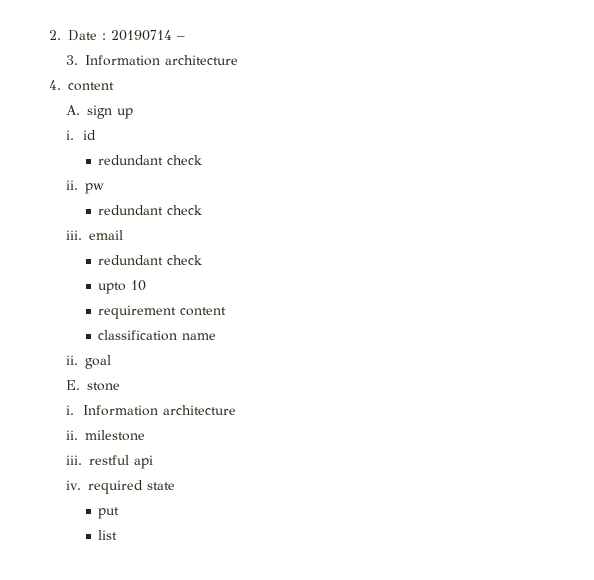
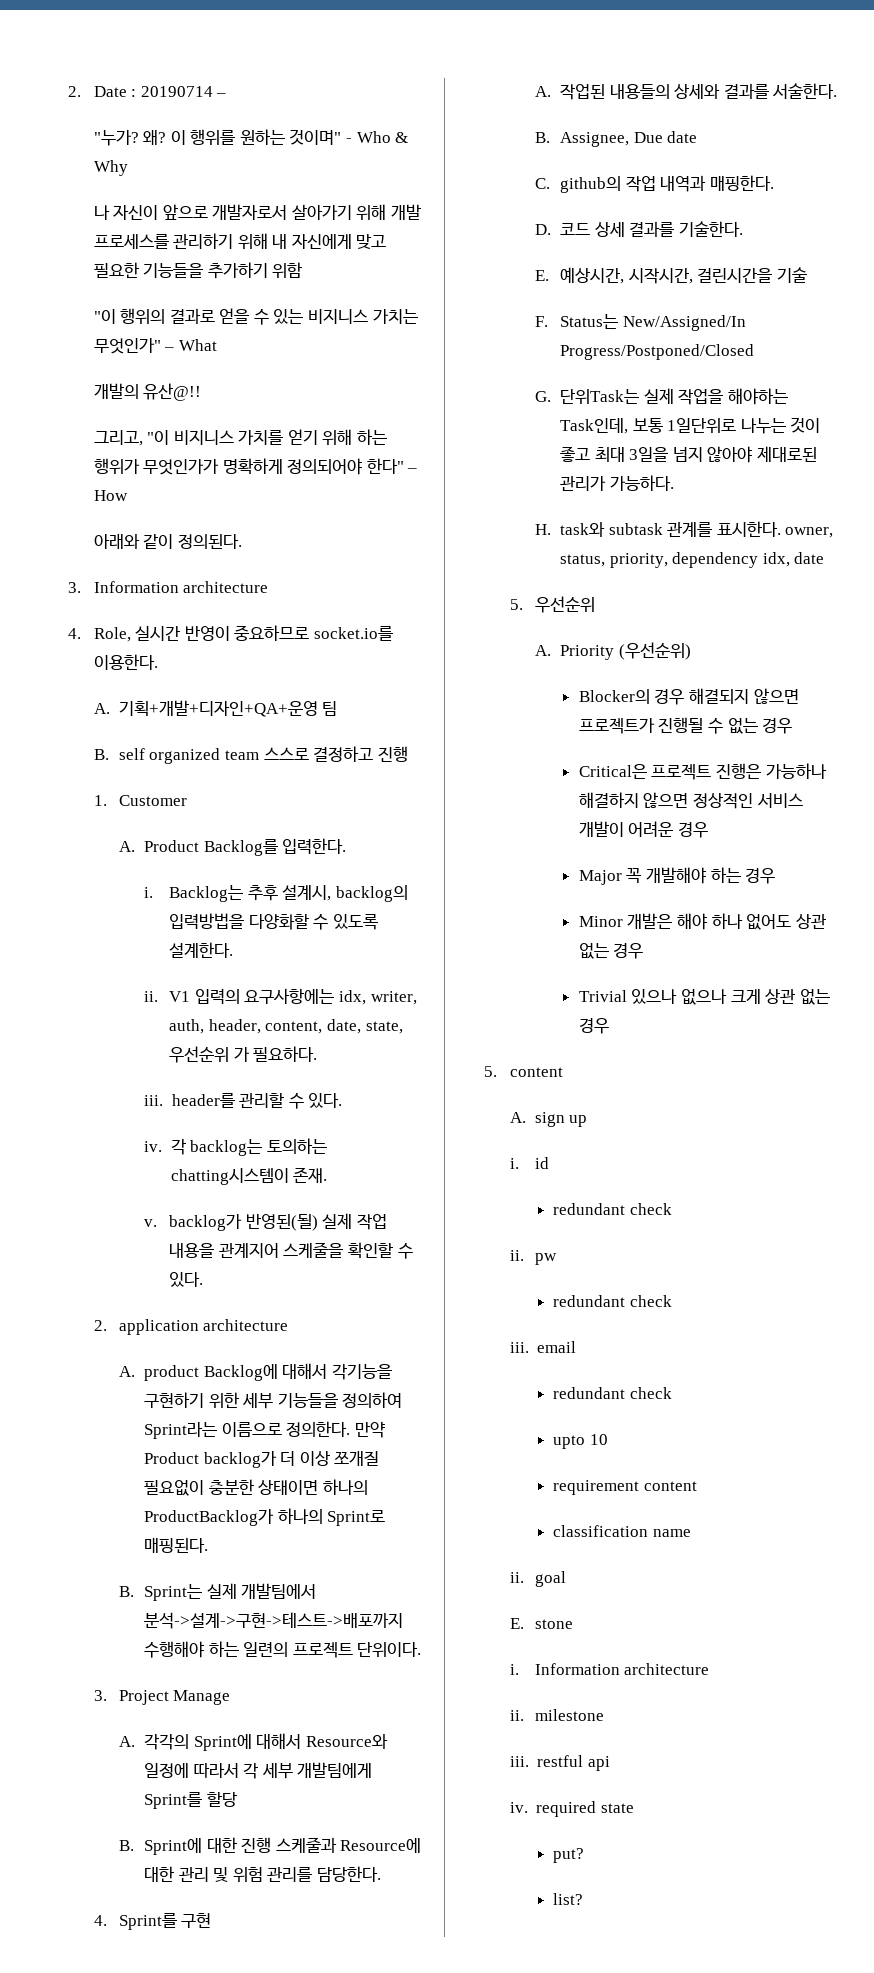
[65,55,238,66] [48,80,61,90] 3. Information architecture // 4. -> [93,129,409,146] [93,160,128,176] [93,204,422,221] [93,233,387,250] [93,262,303,279] [93,308,418,325] [93,338,217,354] [93,383,202,401] [93,429,388,446] [93,458,418,475] [93,490,128,501] [93,534,242,549] [68,581,269,593] [68,625,393,642] [93,654,158,670] [93,700,338,717] [93,746,408,764] [93,795,187,806] [118,838,347,856] [144,885,409,902] [169,913,379,930] [169,942,234,958] [144,988,417,1005] [169,1019,403,1034] [169,1046,318,1063] [144,1092,343,1109] [144,1138,327,1156] [170,1167,328,1185] [144,1213,388,1231] [169,1242,413,1259] [169,1272,204,1287] [93,1319,289,1335] [118,1363,392,1381] [144,1392,403,1409] [144,1421,385,1439] [144,1451,380,1468] [144,1479,368,1496] [144,1508,386,1526] [144,1538,209,1553] [118,1583,317,1601] [144,1612,404,1629] [144,1641,422,1658] [93,1690,231,1705] [118,1733,388,1751] [144,1762,373,1779] [144,1791,237,1809] [118,1837,422,1855] [144,1866,381,1883] [93,1913,212,1930] [534,83,838,100] [534,131,698,147] [534,175,774,193] [534,221,743,237] [534,267,807,284] [534,314,746,331] [560,344,755,360] [534,388,788,405] [560,417,821,434] [560,446,817,463] [560,475,674,491] [534,521,834,538] [560,552,825,568] [509,596,595,613] [534,642,691,660] [578,688,799,705] [578,717,793,734] [578,763,827,780] [578,792,803,809] [578,821,708,838] [578,867,776,885] [578,913,826,930] [578,943,644,959] [578,989,830,1005] [578,1018,609,1034] [484,1066,498,1077] "누가? 왜? 이 행위를 원하는 것이며" - Who & Why // 나 자신이 앞으로 개발자로서 살아가기 위해 개발 프로세스를 관리하기 위해 내 자신에게 맞고 필요한 기능들을 추가하기 위함 // "이 행위의 결과로 얻을 수 있는 비지니스 가치는 무엇인가" – What // 개발의 유산@!! // 그리고, "이 비지니스 가치를 얻기 위해 하는 행위가 무엇인가가 명확하게 정의되어야 한다" – How // 아래와 같이 정의된다. // 3. Information architecture // 4. Role, 실시간 반영이 중요하므로 socket.io를 이용한다. // A. 기획+개발+디자인+QA+운영 팀 // B. self organized team 스스로 결정하고 진행 // 1. Customer // A. Product Backlog를 입력한다. // i. Backlog는 추후 설계시, backlog의 입력방법을 다양화할 수 있도록 설계한다. // ii. V1 입력의 요구사항에는 idx, writer, auth, header, content, date, state, 우선순위 가 필요하다. // iii. header를 관리할 수 있다. // iv. 각 backlog는 토의하는 chatting시스템이 존재. // v. backlog가 반영된(될) 실제 작업 내용을 관계지어 스케줄을 확인할 수 있다. // 2. application architecture // A. product Backlog에 대해서 각기능을 구현하기 위한 세부 기능들을 정의하여 Sprint라는 이름으로 정의한다. 만약 Product backlog가 더 이상 쪼개질 필요없이 충분한 상태이면 하나의 ProductBacklog가 하나의 Sprint로 매핑된다. // B. Sprint는 실제 개발팀에서 분석->설계->구현->테스트->배포까지 수행해야 하는 일련의 프로젝트 단위이다. // 3. Project Manage // A. 각각의 Sprint에 대해서 Resource와 일정에 따라서 각 세부 개발팀에게 Sprint를 할당 // B. Sprint에 대한 진행 스케줄과 Resource에 대한 관리 및 위험 관리를 담당한다. // 4. Sprint를 구현 // A. 작업된 내용들의 상세와 결과를 서술한다. // B. Assignee, Due date // C. github의 작업 내역과 매핑한다. // D. 코드 상세 결과를 기술한다. // E. 예상시간, 시작시간, 걸린시간을 기술 // F. Status는 New/Assigned/In Progress/Postponed/Closed // G. 단위Task는 실제 작업을 해야하는 Task인데, 보통 1일단위로 나누는 것이 좋고 최대 3일을 넘지 않아야 제대로된 관리가 가능하다. // H. task와 subtask 관계를 표시한다. owner, status, priority, dependency idx, date // 5. 우선순위 // A. Priority (우선순위) // Blocker의 경우 해결되지 않으면 프로젝트가 진행될 수 없는 경우 // Critical은 프로젝트 진행은 가능하나 해결하지 않으면 정상적인 서비스 개발이 어려운 경우 // Major 꼭 개발해야 하는 경우 // Minor 개발은 해야 하나 없어도 상관 없는 경우 // Trivial 있으나 없으나 크게 상관 없는 경우 // 5.
[98,507,120,519] [98,530,118,540] put // list -> [553,1848,585,1863] [553,1893,584,1905] put? // list?

